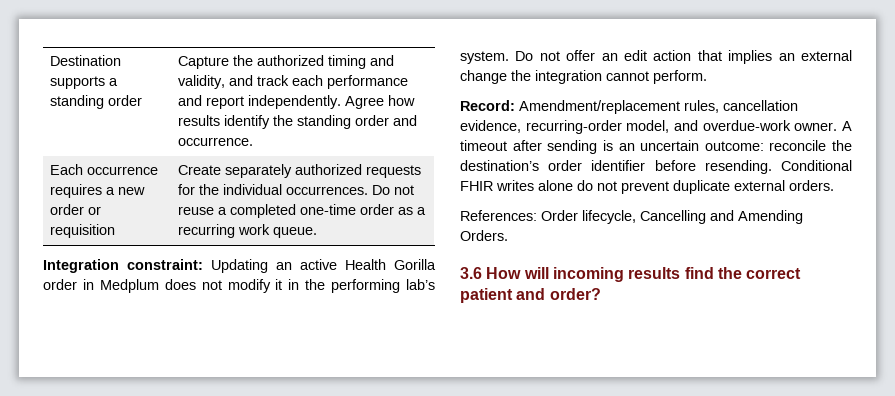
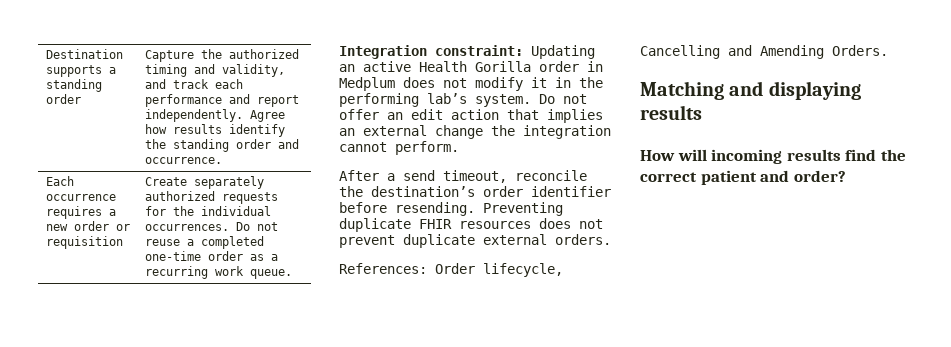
[460,100,798,114] [460,120,852,134] [460,140,764,154] Record: Amendment/replacement rules, cancellation evidence, recurring-order model, and overdue-work owner. A timeout after sending is an uncertain outcome: -> [339,170,507,183] After a send timeout,
[781,160,852,171] [460,180,593,191] Conditional FHIR writes alone do -> [483,202,563,216] [339,218,571,232] Preventing duplicate FHIR resources does
[460,267,482,279] 3.6 -> [640,81,861,100] [640,105,702,120] Matching and displaying results //

